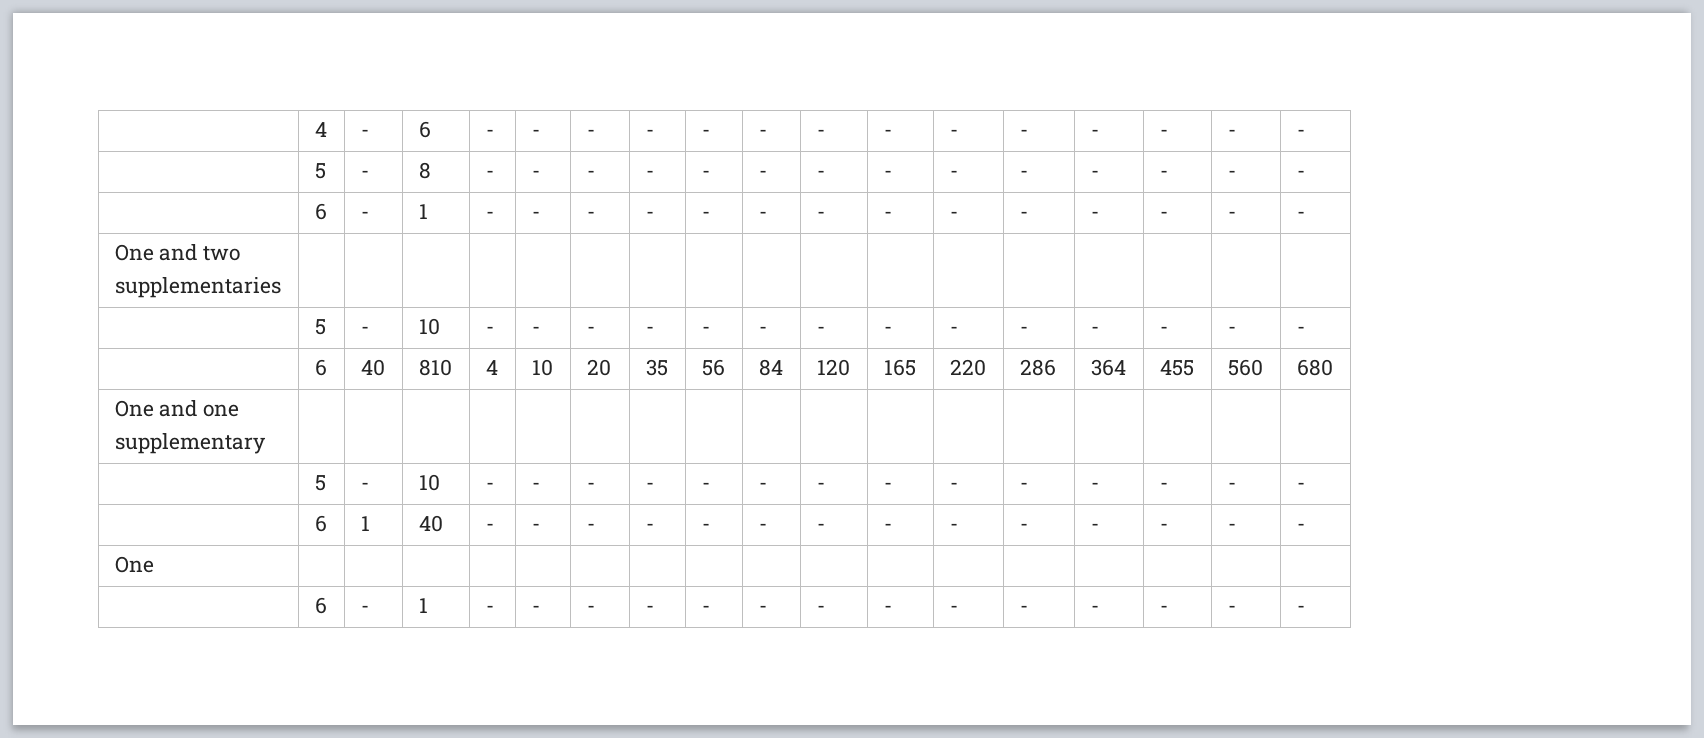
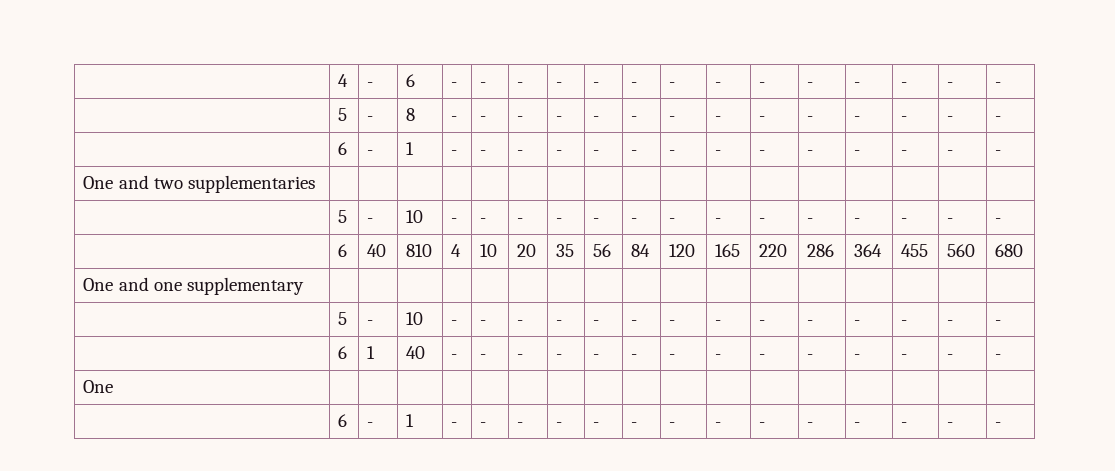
(240, 253) // -> (183, 183) none
(239, 410) // -> (182, 286) none

